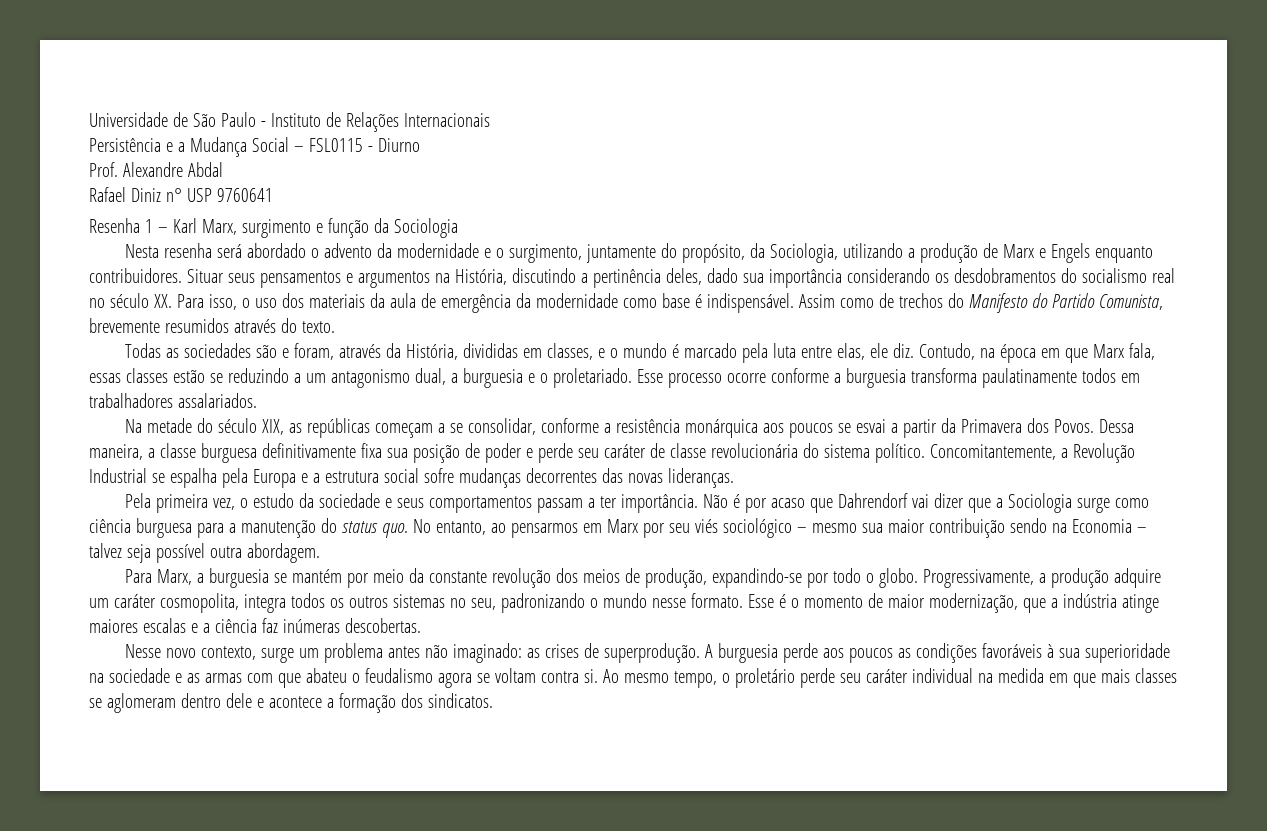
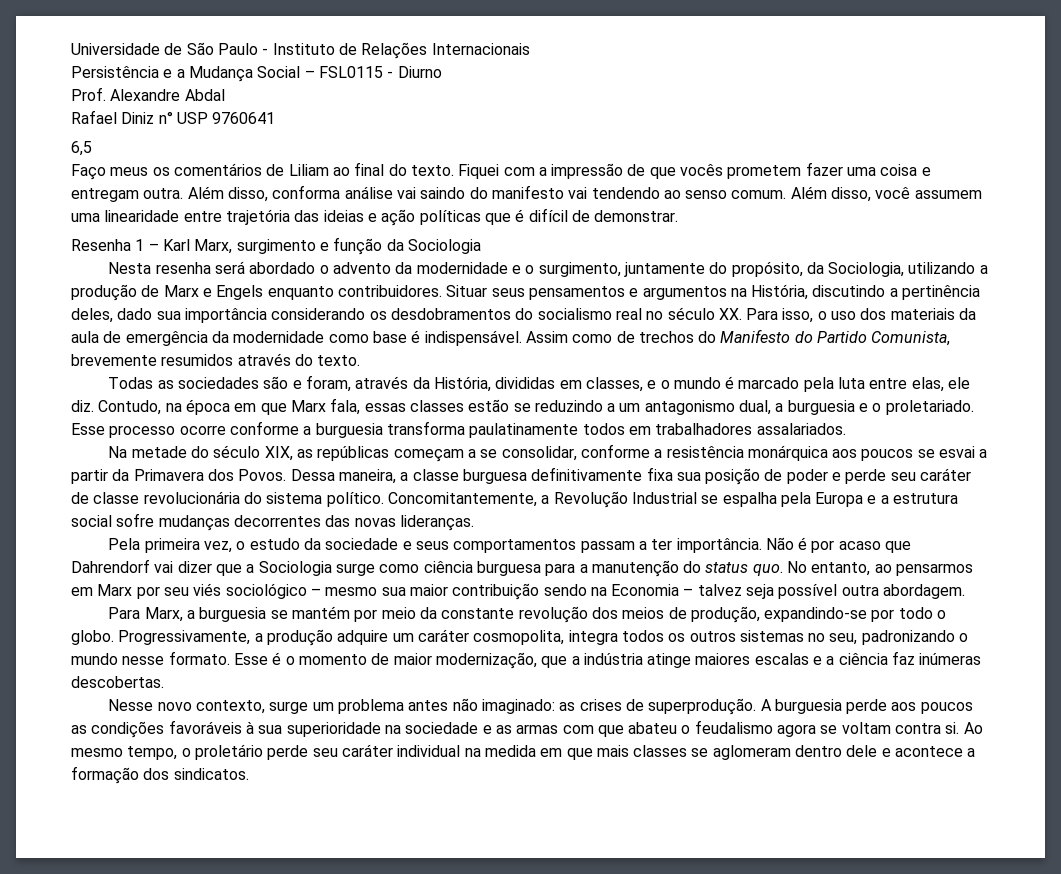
(273, 195) none -> [71,141,92,156] [71,162,931,180] [71,185,982,202] [71,208,679,226] // 6,5 // Faço meus os comentários de Liliam ao final do texto. Fiquei com a impressão de que vocês prometem fazer uma coisa e entregam outra. Além disso, conforma análise vai saindo do manifesto vai tendendo ao senso comum. Além disso, você assumem uma linearidade entre trajetória das ideias e ação políticas que é difícil de demonstrar.

